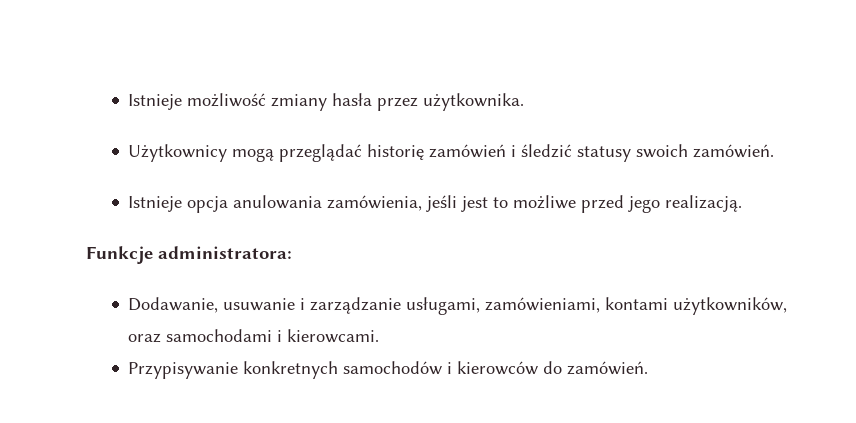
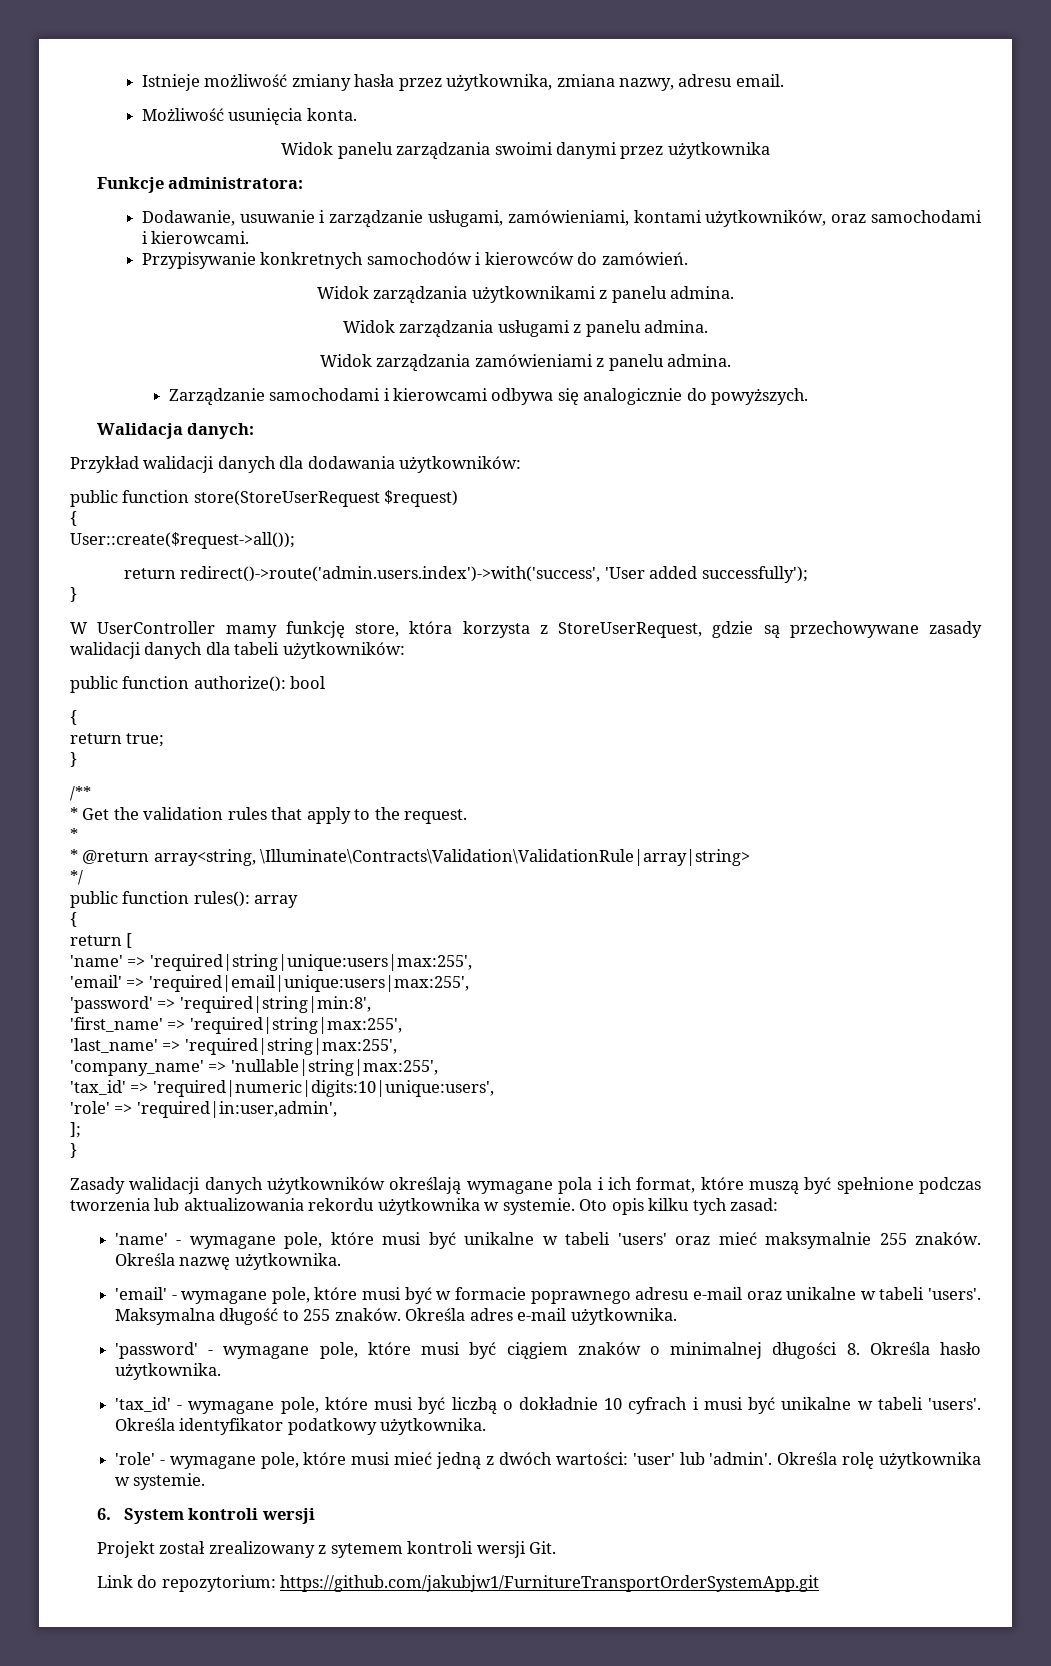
[423,93,525,111] [128,144,775,162] [128,195,743,213] użytkownika. // Użytkownicy mogą przeglądać historię zamówień i śledzić statusy swoich zamówień. // Istnieje opcja anulowania zamówienia, jeśli jest to możliwe przed jego realizacją. -> [446,74,784,91] [141,108,357,125] [281,142,770,160] użytkownika, zmiana nazwy, adresu email. // Możliwość usunięcia konta. // Widok panelu zarządzania swoimi danymi przez użytkownika
(649, 368) none -> [316,286,735,304] [342,320,709,338] [319,354,732,372] [168,388,809,406] [96,423,255,439] [70,456,522,473] [70,490,459,507] [70,511,77,526] [70,532,295,549] [123,566,808,583] [70,587,77,602] [70,621,982,639] [70,642,405,659] [70,676,326,693] [70,710,77,725] [70,733,165,747] [70,752,77,767] [70,786,91,801] [70,807,468,824] [70,828,78,841] [70,849,751,866] [70,870,83,885] [70,891,299,908] [70,912,77,927] [70,933,133,948] [70,954,472,971] [70,975,469,992] [70,996,371,1013] [70,1017,402,1034] [70,1038,397,1055] [70,1059,438,1076] [70,1080,494,1097] [70,1101,337,1118] [70,1122,81,1138] [70,1143,77,1158] [70,1177,982,1195] [70,1198,779,1215] [114,1232,982,1249] [114,1253,341,1270] [114,1287,982,1304] [114,1308,677,1325] [114,1342,982,1360] [114,1363,221,1380] [114,1397,981,1415] [114,1418,487,1435] [114,1452,982,1470] [114,1473,206,1490] [96,1508,315,1524] [96,1541,557,1558] [96,1575,820,1592] // Widok zarządzania użytkownikami z panelu admina. // Widok zarządzania usługami z panelu admina. // Widok zarządzania zamówieniami z panelu admina. // Zarządzanie samochodami i kierowcami odbywa się analogicznie do powyższych. // Walidacja danych: // Przykład walidacji danych dla dodawania użytkowników: // public function store(StoreUserRequest $request) // { // User::create($request->all()); // return redirect()->route('admin.users.index')->with('success', 'User added successfully'); // } // W UserController mamy funkcję store, która korzysta z StoreUserRequest, gdzie są przechowywane zasady walidacji danych dla tabeli użytkowników: // public function authorize(): bool // { // return true; // } // /** // * Get the validation rules that apply to the request. // * // * @return array<string, \Illuminate\Contracts\Validation\ValidationRule|array|string> // */ // public function rules(): array // { // return [ // 'name' => 'required|string|unique:users|max:255', // 'email' => 'required|email|unique:users|max:255', // 'password' => 'required|string|min:8', // 'first_name' => 'required|string|max:255', // 'last_name' => 'required|string|max:255', // 'company_name' => 'nullable|string|max:255', // 'tax_id' => 'required|numeric|digits:10|unique:users', // 'role' => 'required|in:user,admin', // ]; // } // Zasady walidacji danych użytkowników określają wymagane pola i ich format, które muszą być spełnione podczas tworzenia lub aktualizowania rekordu użytkownika w systemie. Oto opis kilku tych zasad: // 'name' - wymagane pole, które musi być unikalne w tabeli 'users' oraz mieć maksymalnie 255 znaków. Określa nazwę użytkownika. // 'email' - wymagane pole, które musi być w formacie poprawnego adresu e-mail oraz unikalne w tabeli 'users'. Maksymalna długość to 255 znaków. Określa adres e-mail użytkownika. // 'password' - wymagane pole, które musi być ciągiem znaków o minimalnej długości 8. Określa hasło użytkownika. // 'tax_id' - wymagane pole, które musi być liczbą o dokładnie 10 cyfrach i musi być unikalne w tabeli 'users'. Określa identyfikator podatkowy użytkownika. // 'role' - wymagane pole, które musi mieć jedną z dwóch wartości: 'user' lub 'admin'. Określa rolę użytkownika w systemie. // 6. System kontroli wersji // Projekt został zrealizowany z sytemem kontroli wersji Git. // Link do repozytorium: https://github.com/jakubjw1/FurnitureTransportOrderSystemApp.git

